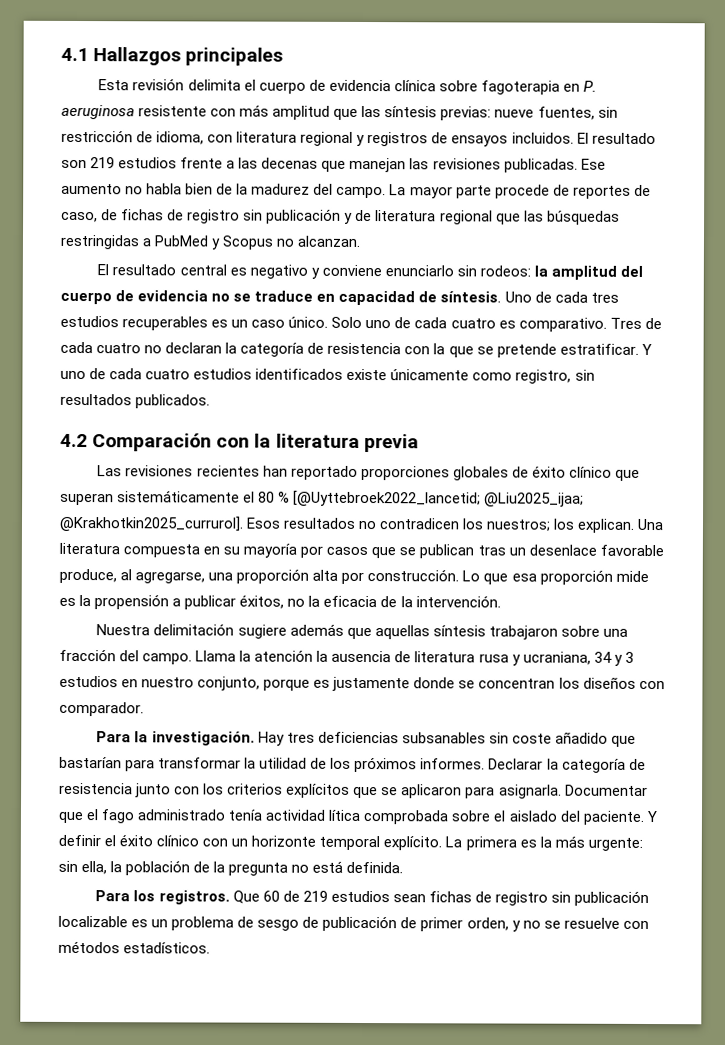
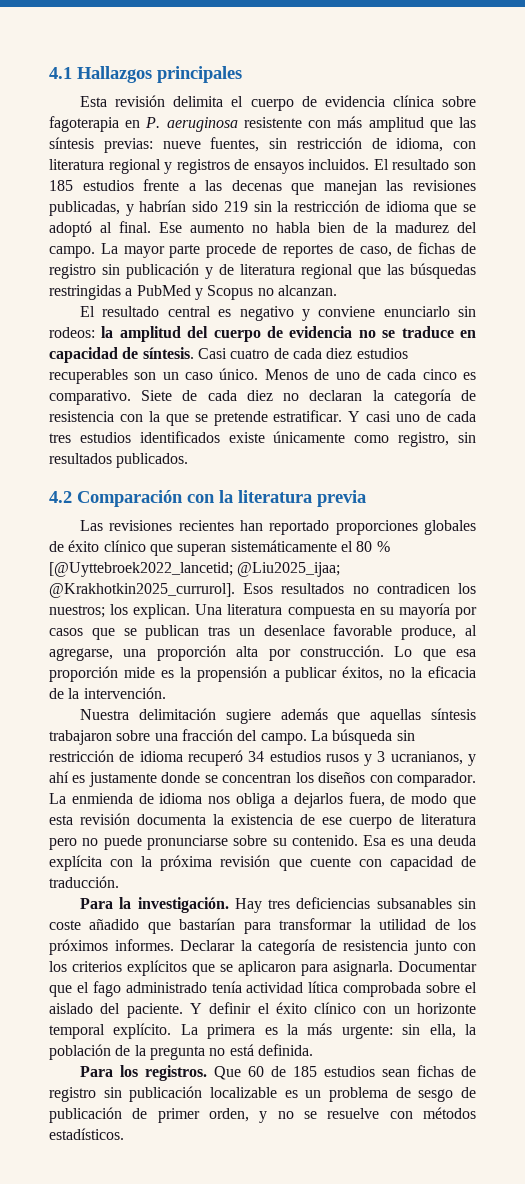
[90,157,116,169] 219 -> [49,180,73,191] 185
[503,158,578,173] publicadas. -> [49,200,477,216] [49,221,151,237] publicadas, y habrían sido 219 sin la restricción de idioma que se adoptó al final.
[504,291,619,303] Uno de cada tres -> [197,348,353,359] Casi cuatro de cada diez
[211,319,229,328] es -> [134,372,157,380] son
[331,316,496,329] Solo uno de cada cuatro -> [264,369,457,380] Menos de uno de cada cinco
[609,317,662,330] [60,341,142,354] Tres de cada cuatro -> [141,390,273,401] Siete de cada diez
[60,368,191,380] uno de cada cuatro -> [366,411,477,422] [49,433,71,443] casi uno de cada tres
[195,649,634,666] [59,675,311,691] Llama la atención la ausencia de literatura rusa y ucraniana, 34 y 3 estudios en nuestro conjunto, porque -> [310,729,415,745] [49,750,477,766] [49,771,69,783] La búsqueda sin restricción de idioma recuperó 34 estudios rusos y 3 ucranianos, y ahí
(144, 709) none -> [49,792,476,808] [49,813,476,829] [49,835,477,850] [49,855,476,871] [49,876,119,888] La enmienda de idioma nos obliga a dejarlos fuera, de modo que esta revisión documenta la existencia de ese cuerpo de literatura pero no puede pronunciarse sobre su contenido. Esa es una deuda explícita con la próxima revisión que cuente con capacidad de traducción.
[302,890,328,902] 219 -> [293,1066,318,1077] 185

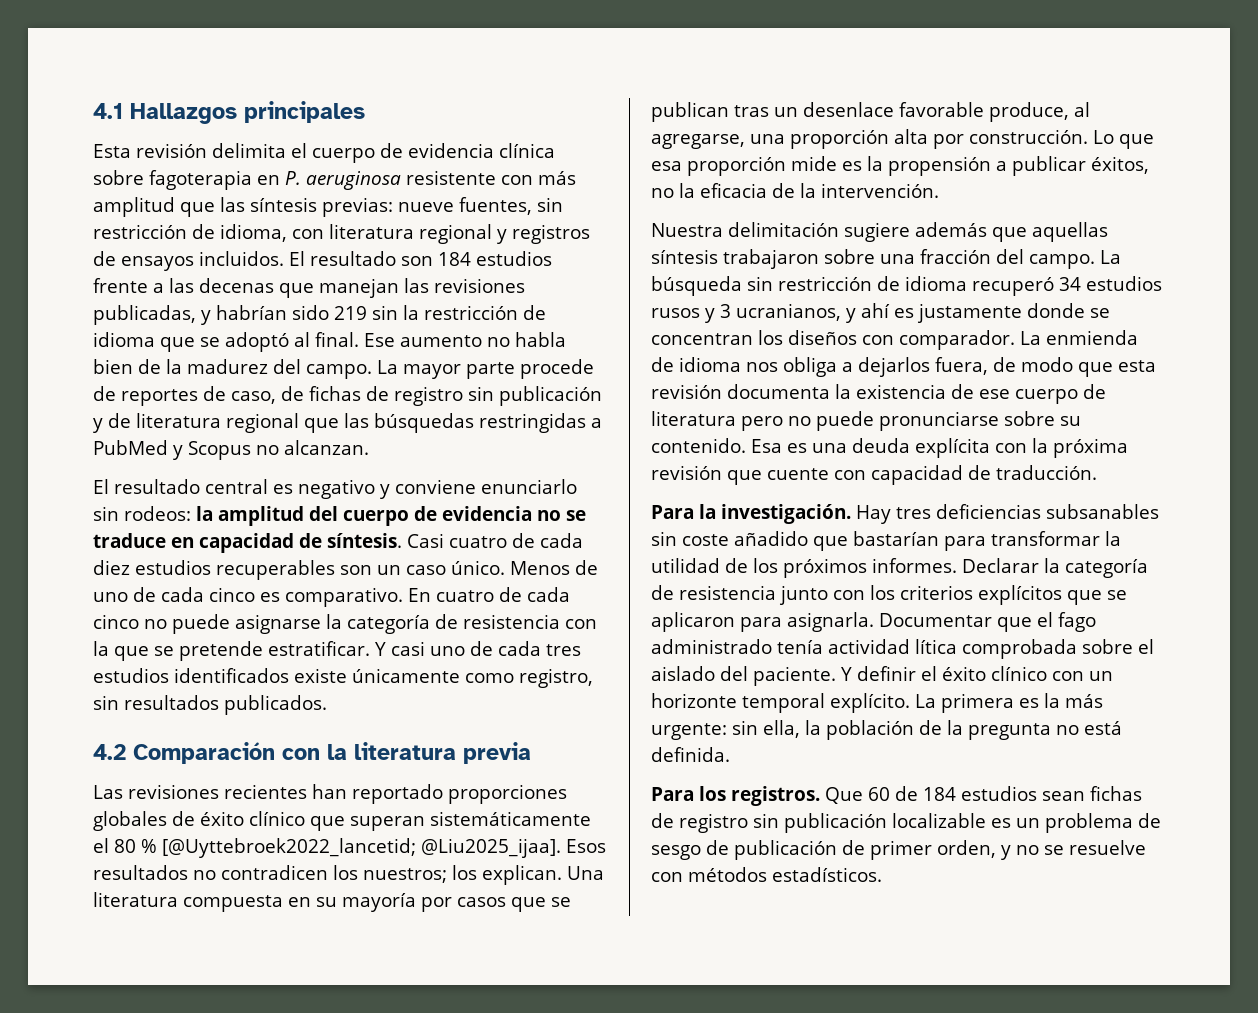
[49,180,73,191] 185 -> [438,252,471,266] 184
[141,390,363,401] Siete de cada diez no declaran -> [408,587,570,602] [93,614,321,634] En cuatro de cada cinco no puede asignarse
[237,562,341,577] [49,583,235,598] @Liu2025_ijaa; @Krakhotkin2025_currurol]. -> [421,838,561,858] @Liu2025_ijaa].
[293,1066,318,1077] 185 -> [923,787,956,801] 184

